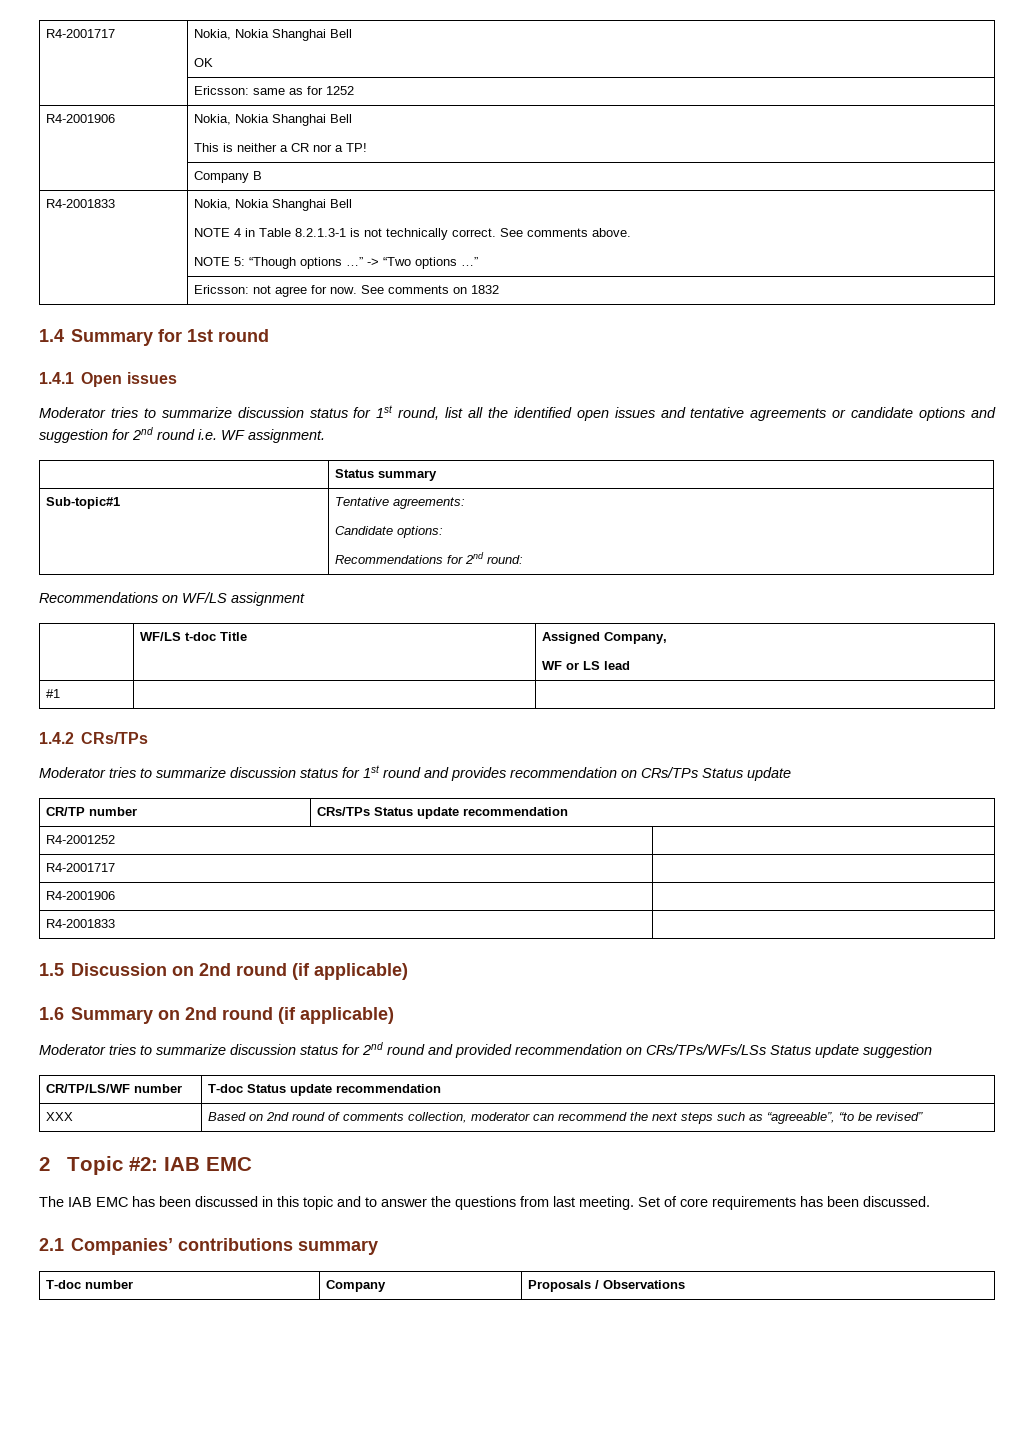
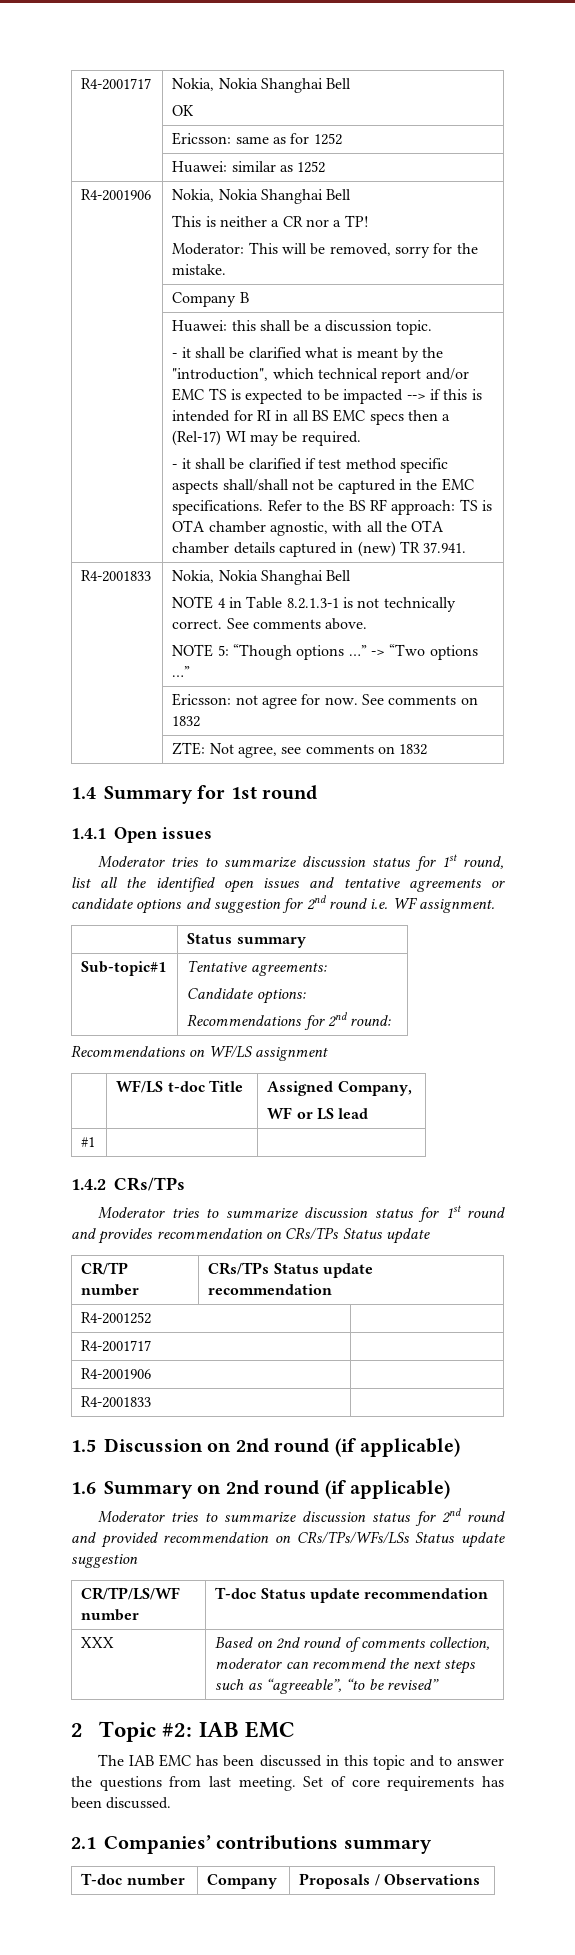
(355, 90) none -> [172,161,326,173] // | Huawei: similar as 1252
[194,171,263,183] // | Company B -> [172,242,478,258] [172,264,227,275] [172,292,249,307] [172,320,433,335] [172,347,444,362] [172,368,469,383] [172,388,482,404] [172,409,451,425] [172,430,361,446] [172,458,448,473] [172,478,474,494] [172,499,492,515] [172,520,445,536] [172,541,467,557] // Moderator: This will be removed, sorry for the mistake. // | Company B // | Huawei: this shall be a discussion topic. // - it shall be clarified what is meant by the "introduction", which technical report and/or EMC TS is expected to be impacted --> if this is intended for RI in all BS EMC specs then a (Rel-17) WI may be required. // - it shall be clarified if test method specific aspects shall/shall not be captured in the EMC specifications. Refer to the BS RF approach: TS is OTA chamber agnostic, with all the OTA chamber details captured in (new) TR 37.941.
(500, 289) none -> [172,742,428,758] // | ZTE: Not agree, see comments on 1832

